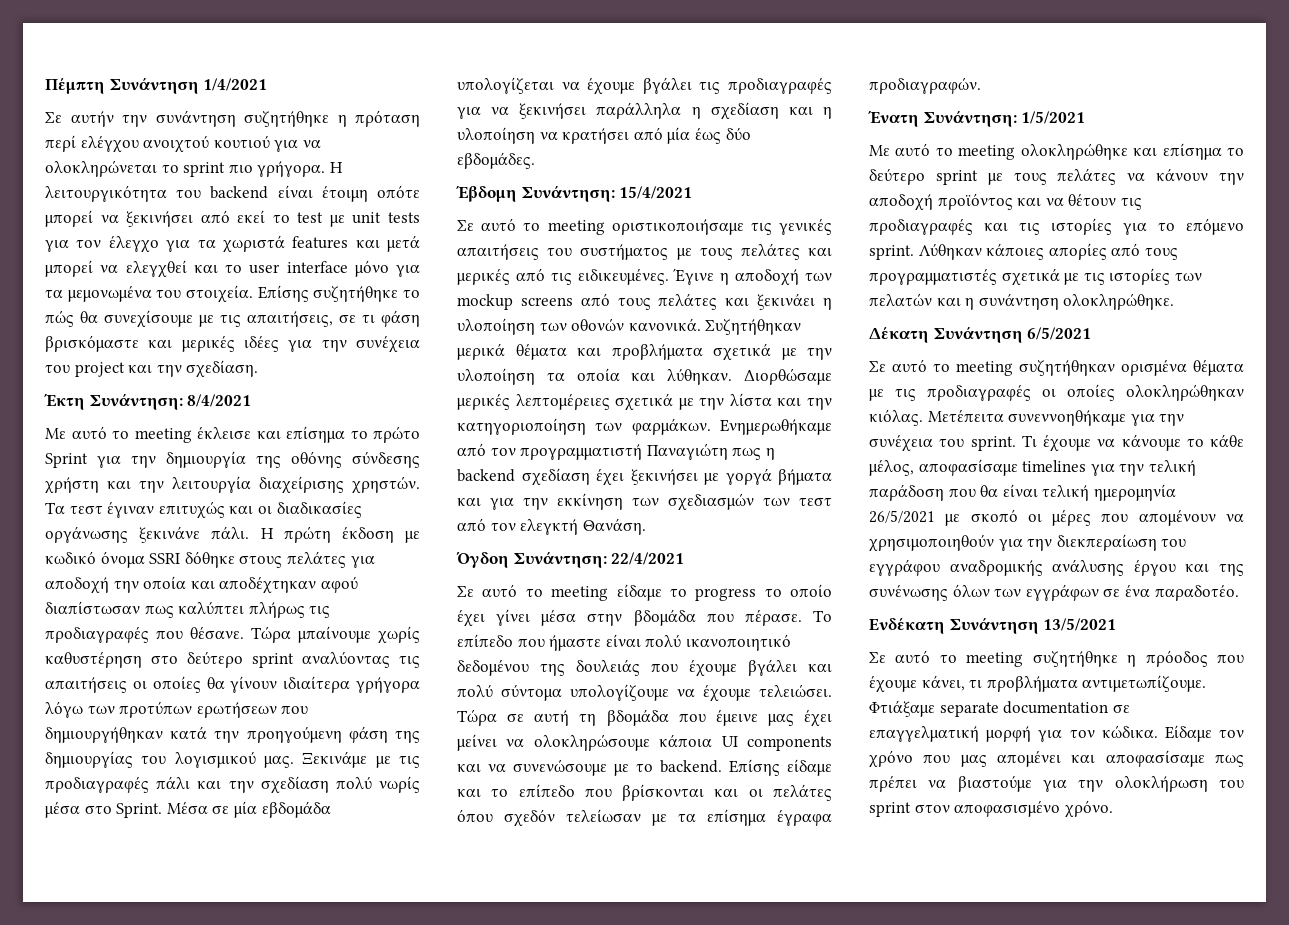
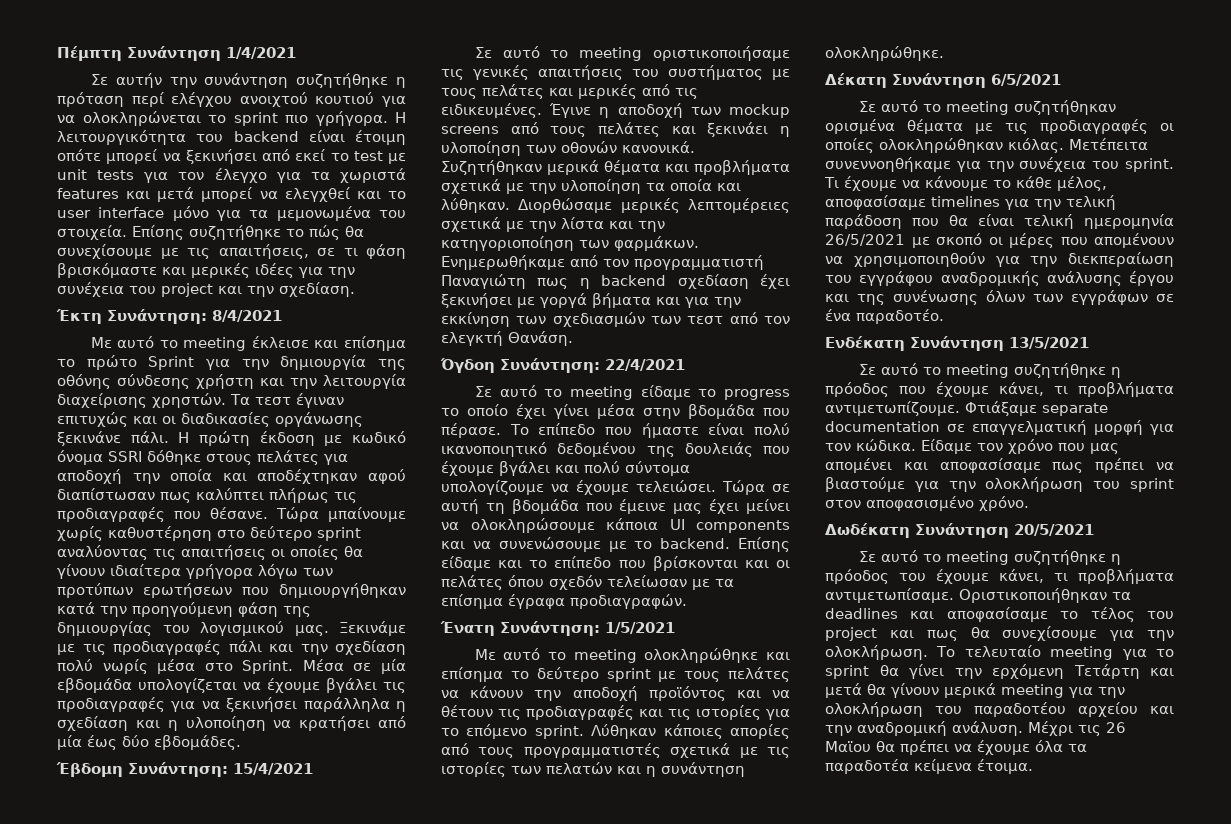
(1113, 809) none -> [825,523,1094,538] [858,550,1121,565] [825,569,1174,584] [825,588,1131,603] [825,607,1174,622] [825,626,1174,641] [825,645,1174,660] [825,664,1174,679] [825,683,1125,698] [825,702,1174,717] [825,721,1126,736] [825,740,1087,755] [825,759,1033,774] // Δωδέκατη Συνάντηση 20/5/2021 // Σε αυτό το meeting συζητήθηκε η πρόοδος του έχουμε κάνει, τι προβλήματα αντιμετωπίσαμε. Οριστικοποιήθηκαν τα deadlines και αποφασίσαμε το τέλος του project και πως θα συνεχίσουμε για την ολοκλήρωση. Το τελευταίο meeting για το sprint θα γίνει την ερχόμενη Τετάρτη και μετά θα γίνουν μερικά meeting για την ολοκλήρωση του παραδοτέου αρχείου και την αναδρομική ανάλυση. Μέχρι τις 26 Μαϊου θα πρέπει να έχουμε όλα τα παραδοτέα κείμενα έτοιμα.

